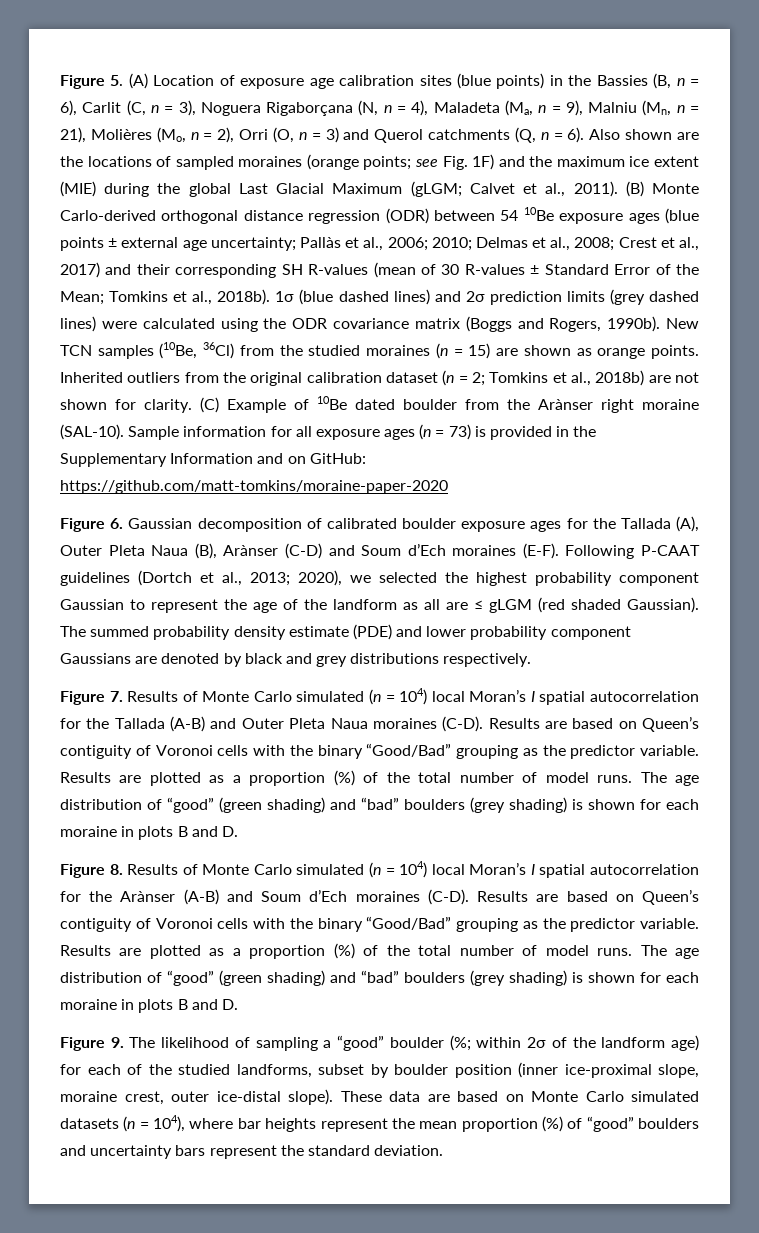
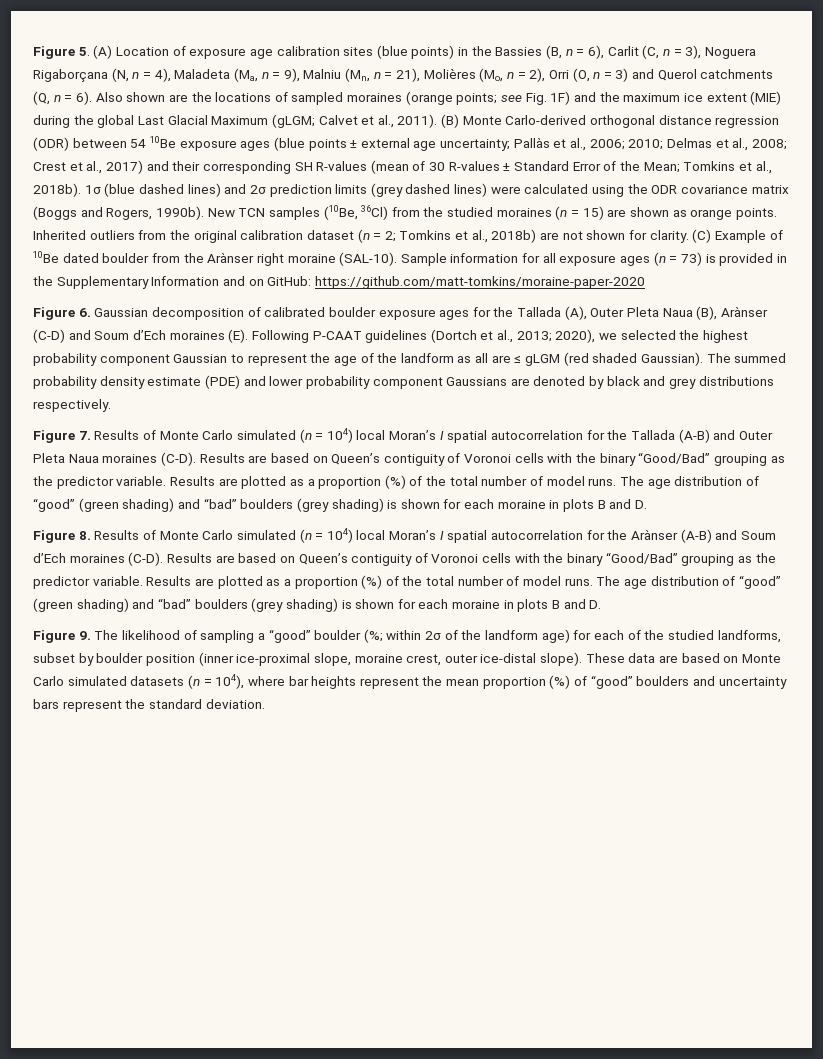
[522,543,559,559] (E-F). -> [228,329,249,343] (E).

